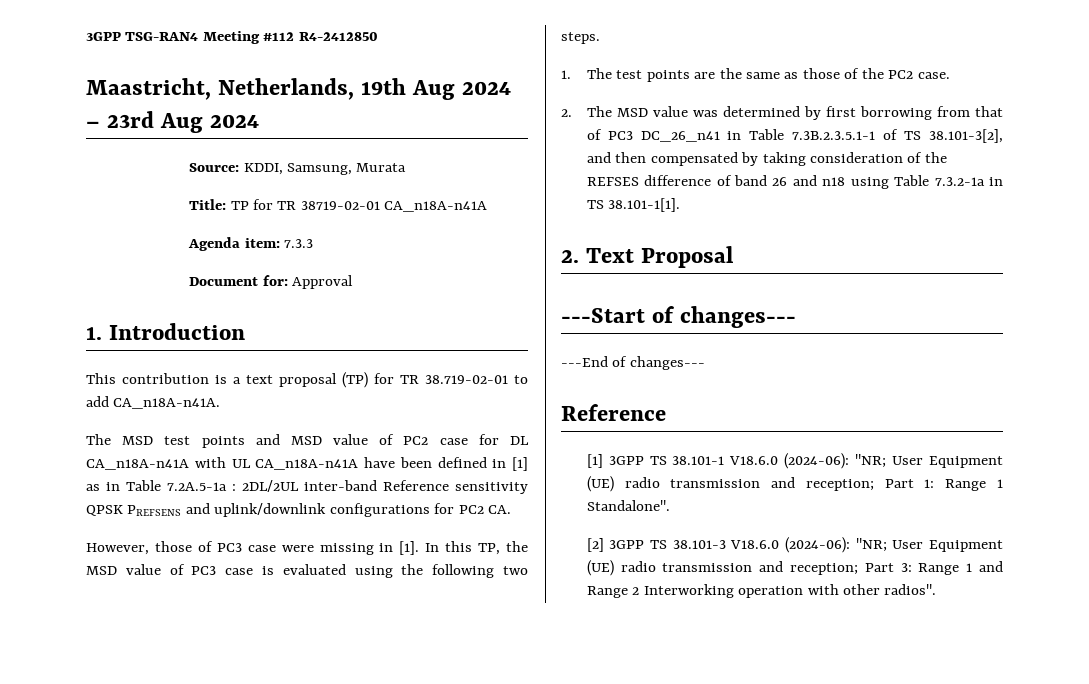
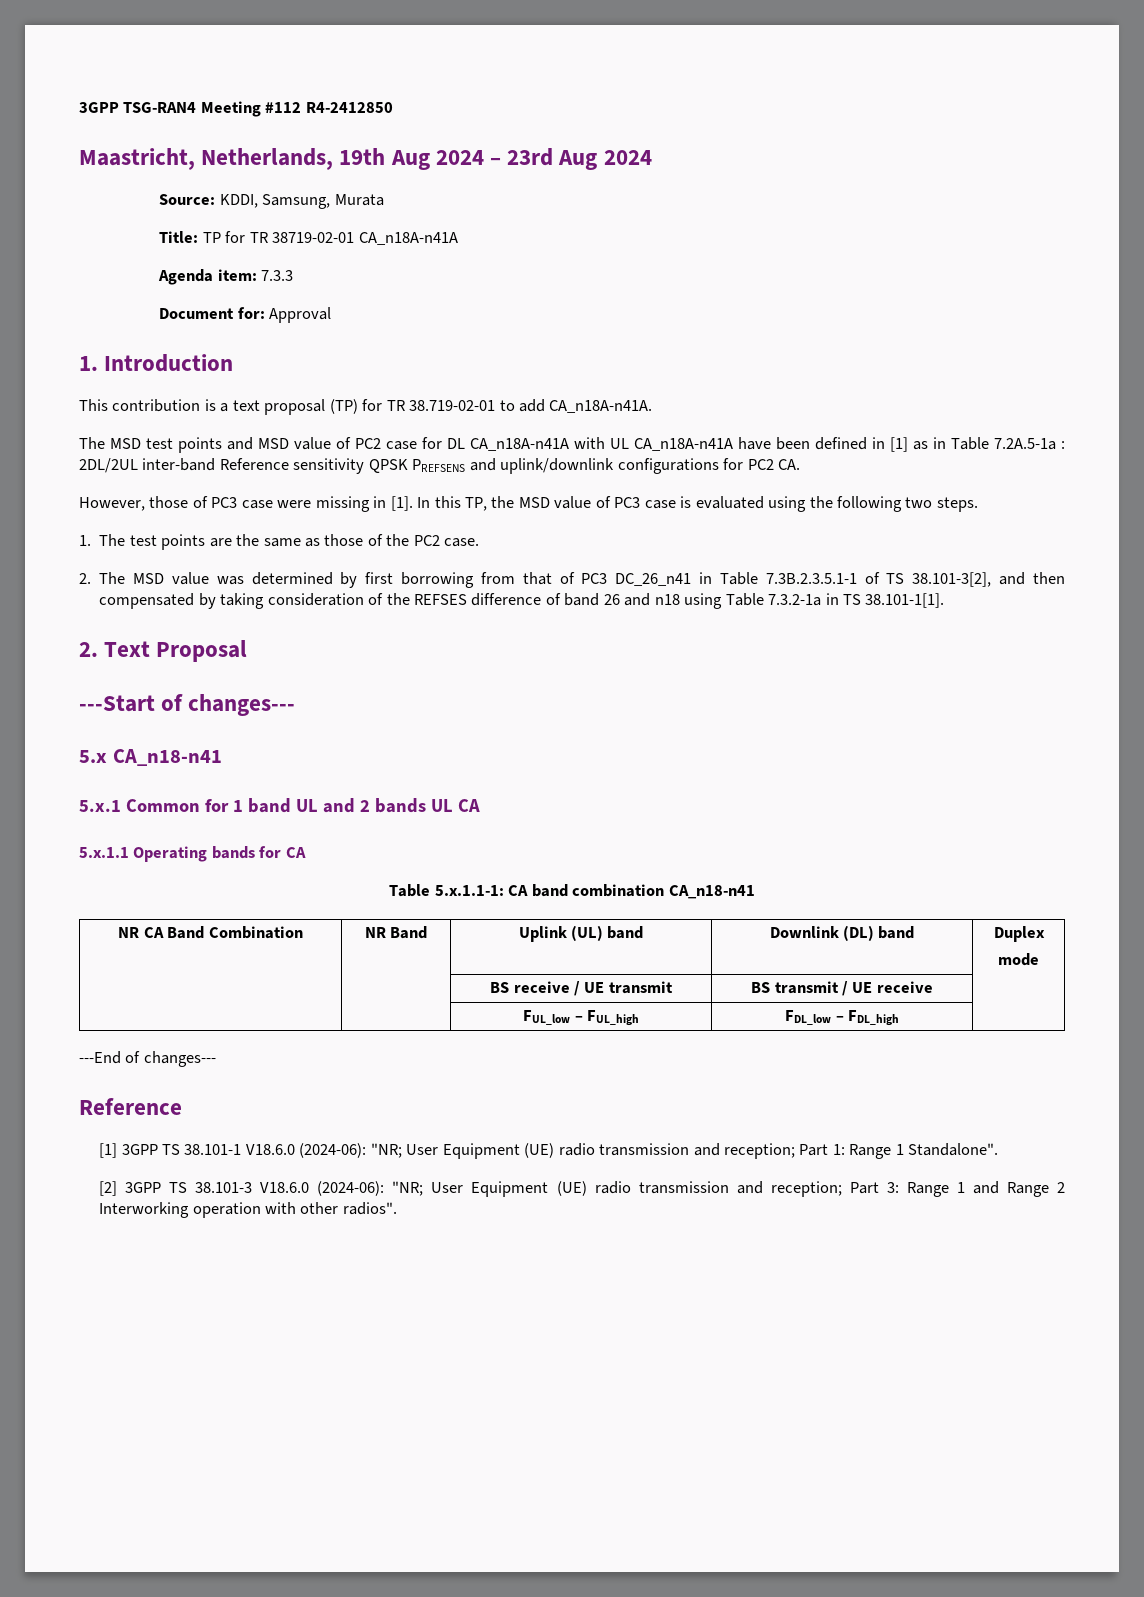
(797, 317) none -> [79,749,222,766] [79,798,480,813] [79,846,306,862] [389,884,755,899] [118,926,303,939] [364,926,428,939] [518,925,644,942] [769,925,915,941] [993,926,1045,942] [998,953,1039,966] [490,981,673,996] [751,981,933,996] [523,1010,639,1026] [785,1010,899,1026] // 5.x CA_n18-n41 // 5.x.1 Common for 1 band UL and 2 bands UL CA // 5.x.1.1 Operating bands for CA // Table 5.x.1.1-1: CA band combination CA_n18-n41 // NR CA Band Combination | NR Band | Uplink (UL) band | Downlink (DL) band | Duplex // mode // | | BS receive / UE transmit | BS transmit / UE receive | // | | FUL_low – FUL_high | FDL_low – FDL_high |

